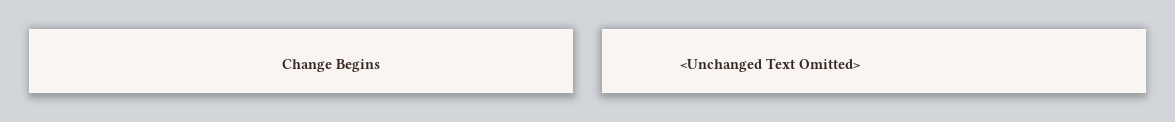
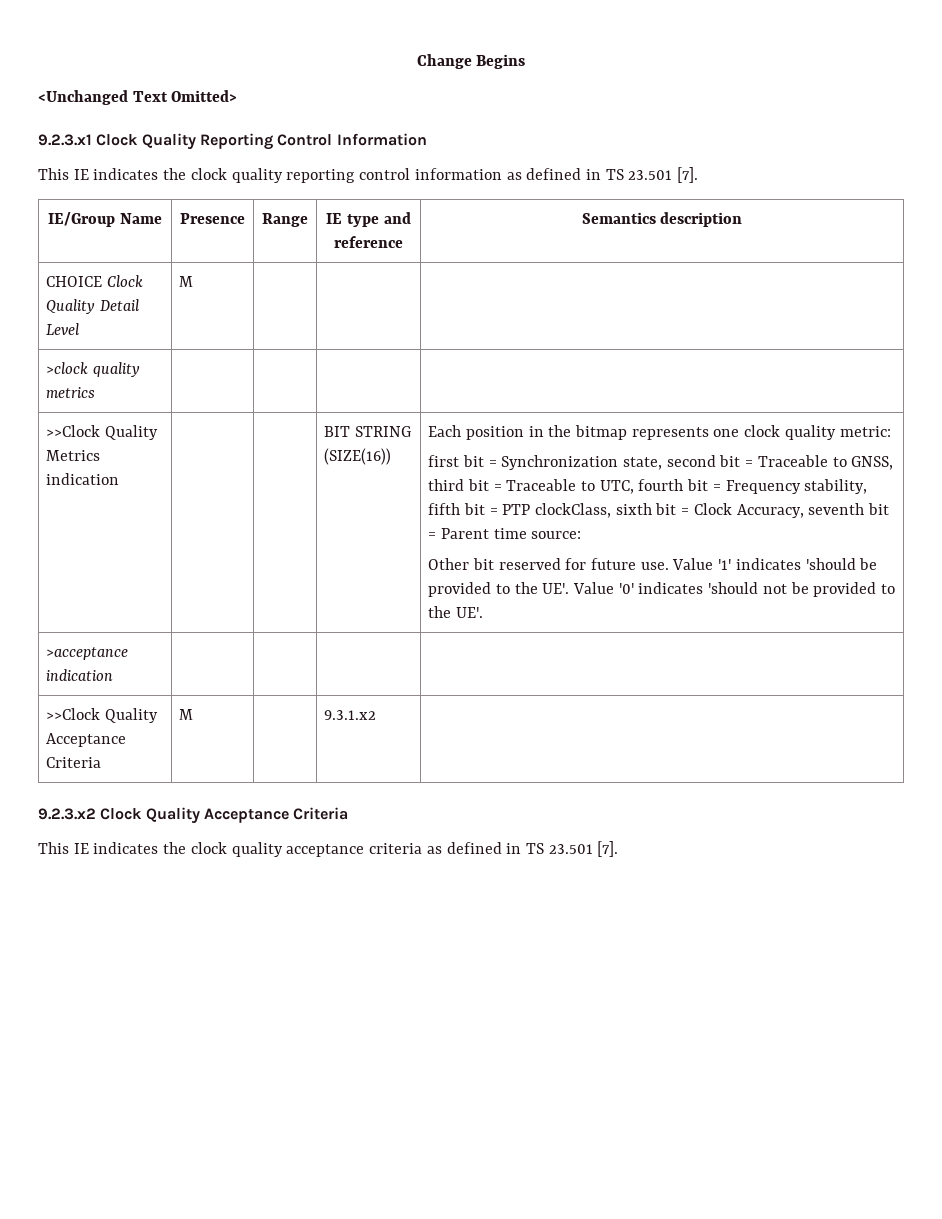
(860, 64) none -> [38,133,427,150] [38,167,699,183] [48,212,162,227] [180,213,245,224] [262,213,308,227] [326,212,411,227] [334,236,403,248] [581,212,743,227] [46,275,143,287] [46,299,139,314] [46,323,80,335] [179,276,194,287] [46,362,140,377] [46,387,96,398] [46,425,158,440] [46,450,101,461] [46,473,120,485] [324,426,411,437] [324,448,392,465] [428,425,891,440] [428,455,894,470] [428,479,868,494] [428,503,890,518] [428,528,582,539] [428,558,878,570] [428,582,896,597] [428,606,483,618] [46,647,129,660] [46,669,114,681] [46,708,158,723] [46,733,127,747] [46,757,102,768] [179,709,194,720] [324,710,377,720] [38,807,349,824] [38,841,619,857] // 9.2.3.x1 Clock Quality Reporting Control Information // This IE indicates the clock quality reporting control information as defined in TS 23.501 [7]. // IE/Group Name | Presence | Range | IE type and reference | Semantics description // CHOICE Clock Quality Detail Level | M | | | // >clock quality metrics | | | | // >>Clock Quality Metrics indication | | | BIT STRING (SIZE(16)) | Each position in the bitmap represents one clock quality metric: // first bit = Synchronization state, second bit = Traceable to GNSS, third bit = Traceable to UTC, fourth bit = Frequency stability, fifth bit = PTP clockClass, sixth bit = Clock Accuracy, seventh bit = Parent time source: // Other bit reserved for future use. Value '1' indicates 'should be provided to the UE'. Value '0' indicates 'should not be provided to the UE'. // >acceptance indication | | | | // >>Clock Quality Acceptance Criteria | M | | 9.3.1.x2 | // 9.2.3.x2 Clock Quality Acceptance Criteria // This IE indicates the clock quality acceptance criteria as defined in TS 23.501 [7].

